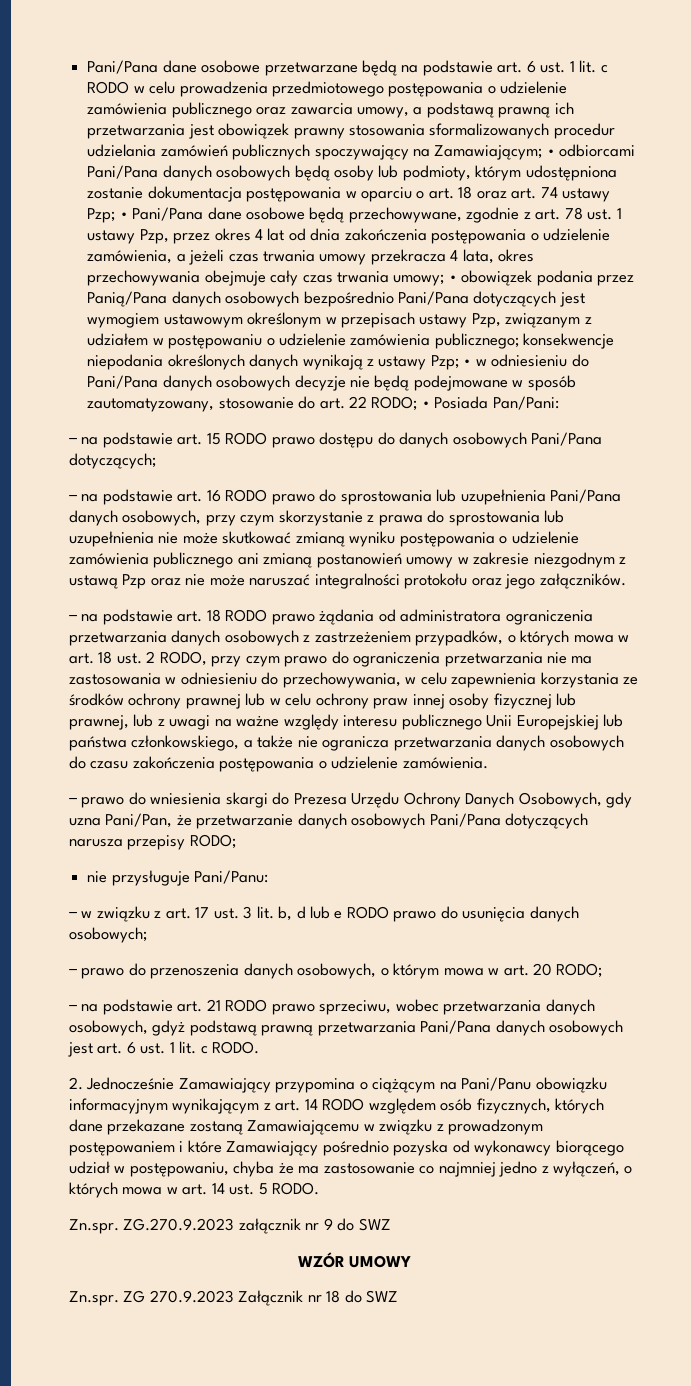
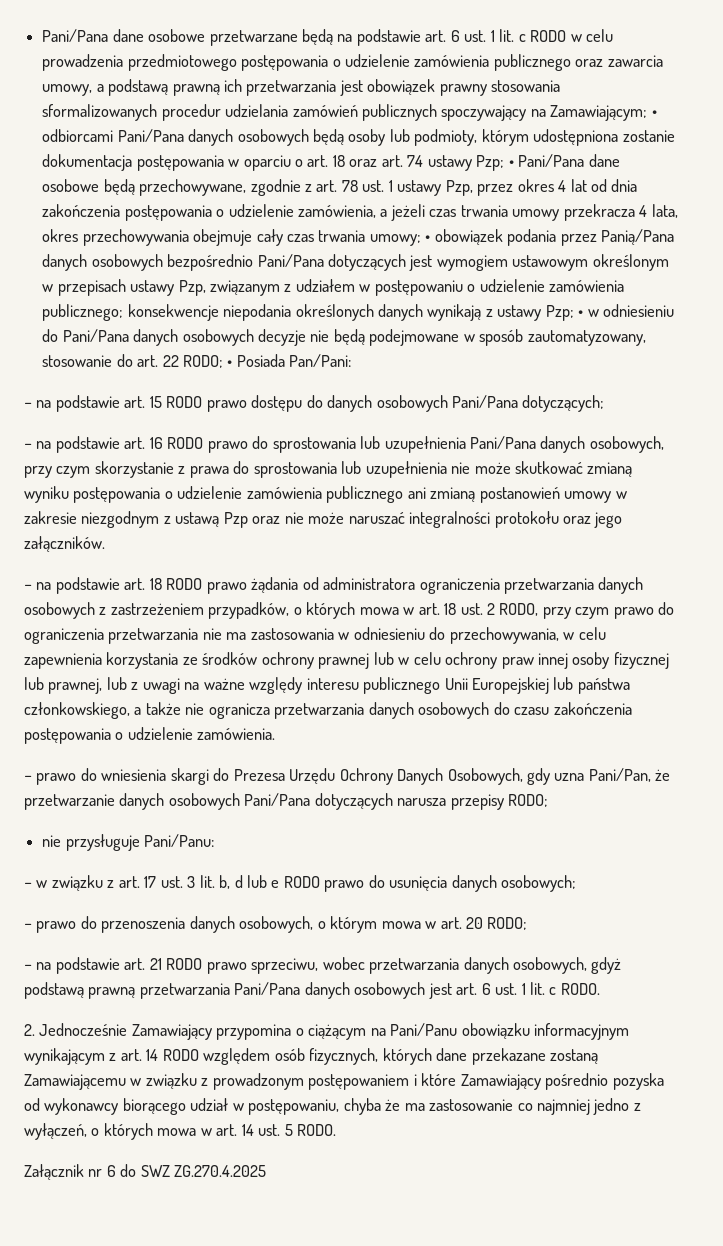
[69,1218,391,1234] [297,1252,412,1268] [69,1290,399,1306] Zn.spr. ZG.270.9.2023 załącznik nr 9 do SWZ // WZÓR UMOWY // Zn.spr. ZG 270.9.2023 Załącznik nr 18 do SWZ -> [24,1164,267,1180] Załącznik nr 6 do SWZ ZG.270.4.2025

